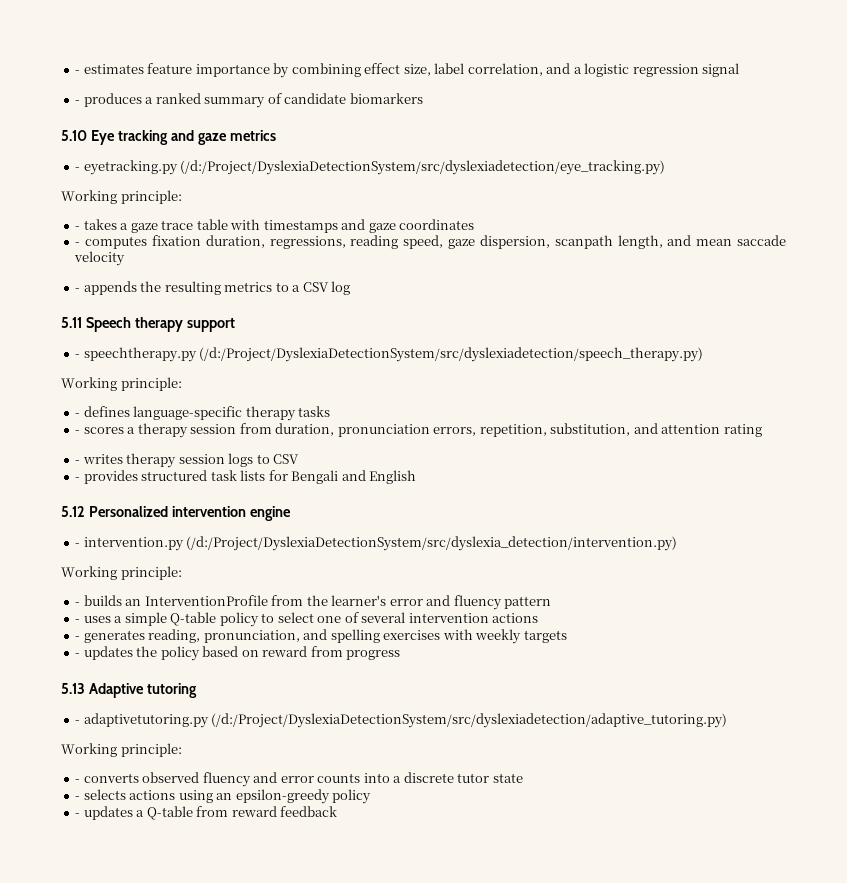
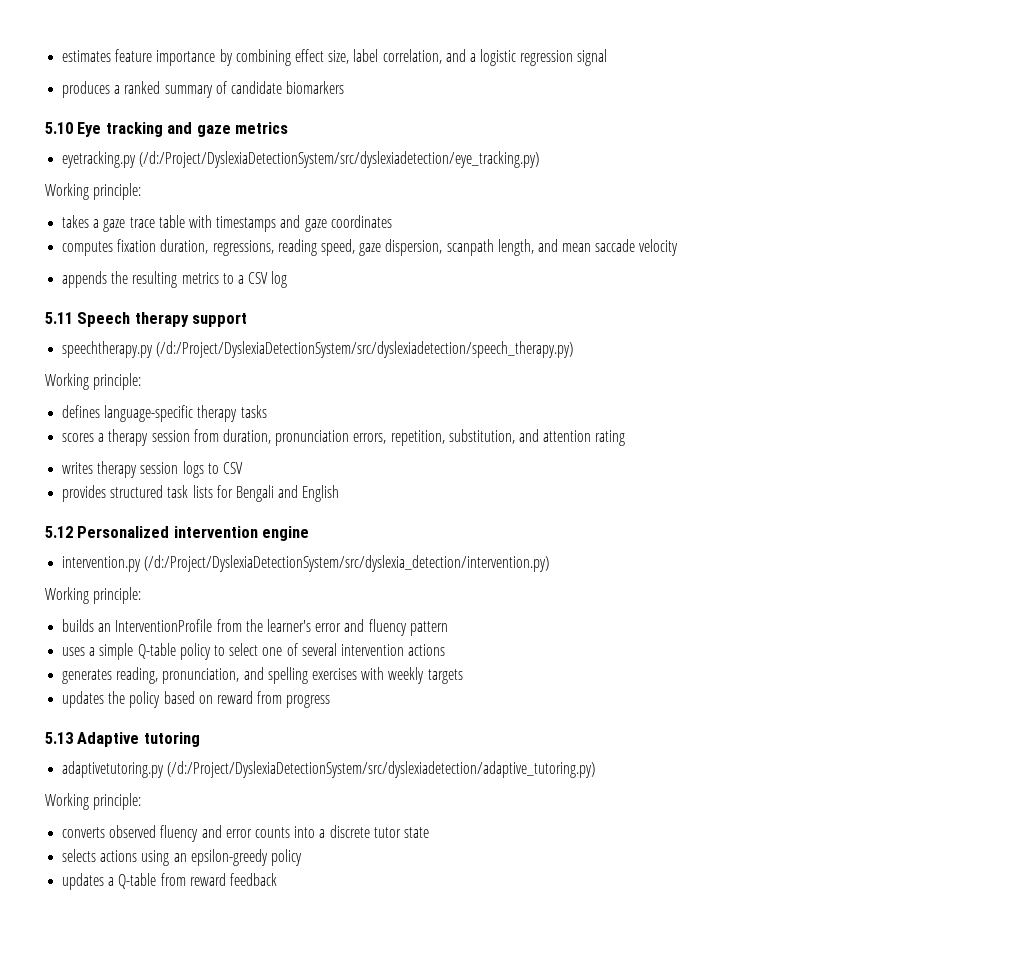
[75,70,81,74] - -> (62, 56) none
[75,100,81,104] - -> (608, 57) none
[75,167,81,171] - -> (289, 128) none
[75,226,81,230] - -> (142, 191) none
[75,242,81,246] - -> (392, 221) none
[75,288,81,292] - -> (679, 247) none
[75,354,81,358] - -> (248, 320) none
[75,413,81,417] - -> (142, 381) none
[75,430,81,434] - -> (267, 411) none
[75,460,81,464] - -> (626, 438) none
[75,477,81,481] - -> (243, 468) none
[75,543,81,547] - -> (310, 533) none
[75,602,81,606] - -> (142, 595) none
[75,619,81,623] - -> (448, 628) none
[75,636,81,640] - -> (446, 650) none
[75,653,81,657] - -> (463, 676) none
[75,720,81,724] - -> (200, 739) none
[75,779,81,783] - -> (142, 801) none
[75,796,81,800] - -> (429, 832) none
[75,813,81,817] - -> (302, 857) none

